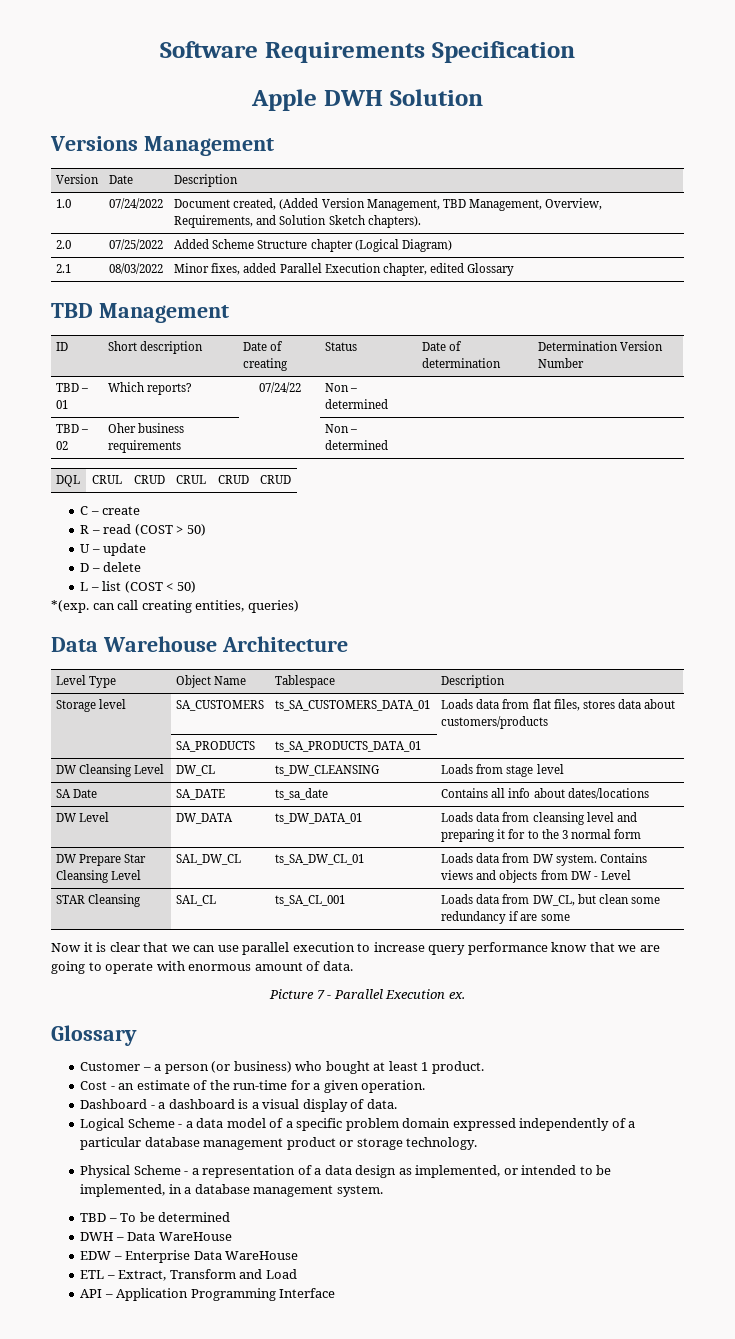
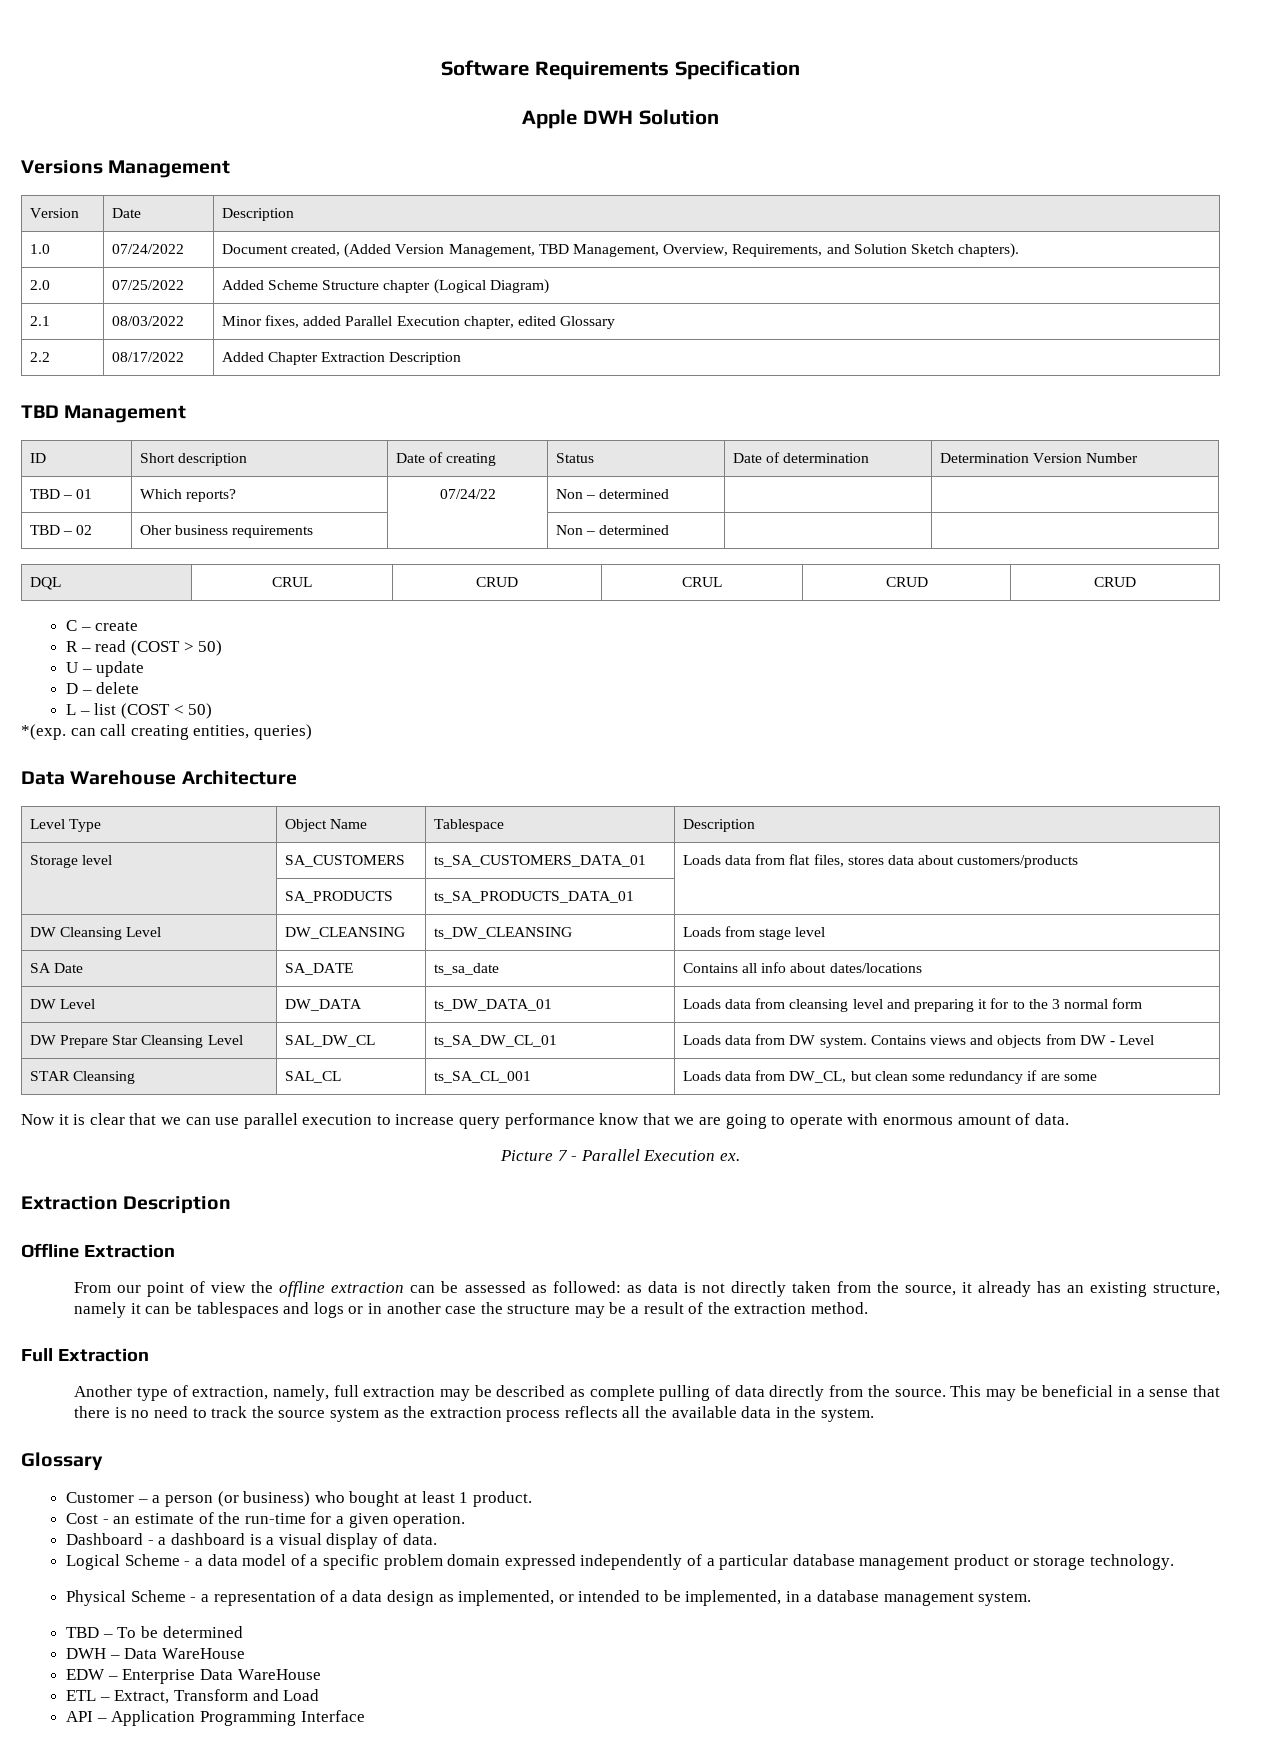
(514, 269) none -> [29,352,50,362] [111,352,184,362] [221,352,462,365] // 2.2 | 08/17/2022 | Added Chapter Extraction Description
[176,765,216,776] DW_CL -> [284,927,405,939] DW_CLEANSING
(465, 995) none -> [21,1196,232,1214] [21,1243,175,1258] [74,1281,1220,1297] [74,1302,869,1318] [21,1348,149,1362] [74,1385,1221,1401] [74,1406,875,1422] // Extraction Description // Offline Extraction // From our point of view the offline extraction can be assessed as followed: as data is not directly taken from the source, it already has an existing structure, namely it can be tablespaces and logs or in another case the structure may be a result of the extraction method. // Full Extraction // Another type of extraction, namely, full extraction may be described as complete pulling of data directly from the source. This may be beneficial in a sense that there is no need to track the source system as the extraction process reflects all the available data in the system.

